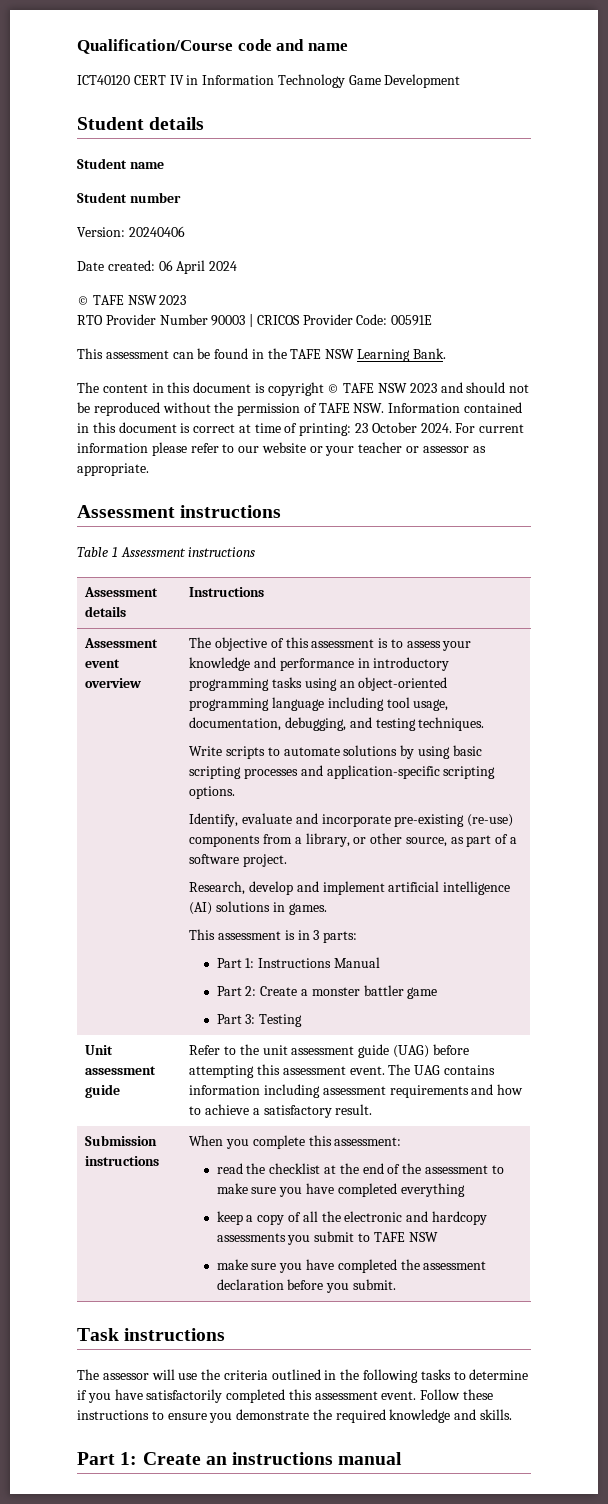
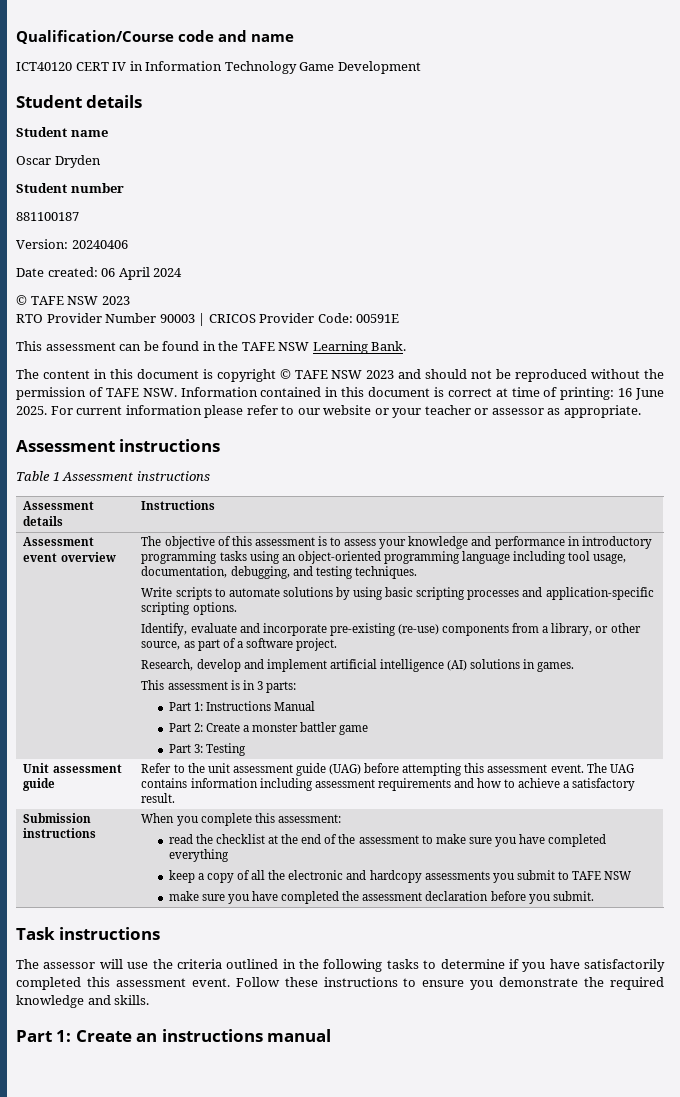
(164, 165) none -> [16,155,101,168] // Oscar Dryden
(181, 197) none -> [16,212,79,221] // 881100187
[355,422,452,433] 23 October 2024. -> [618,388,664,400] [16,406,47,415] 16 June 2025.

